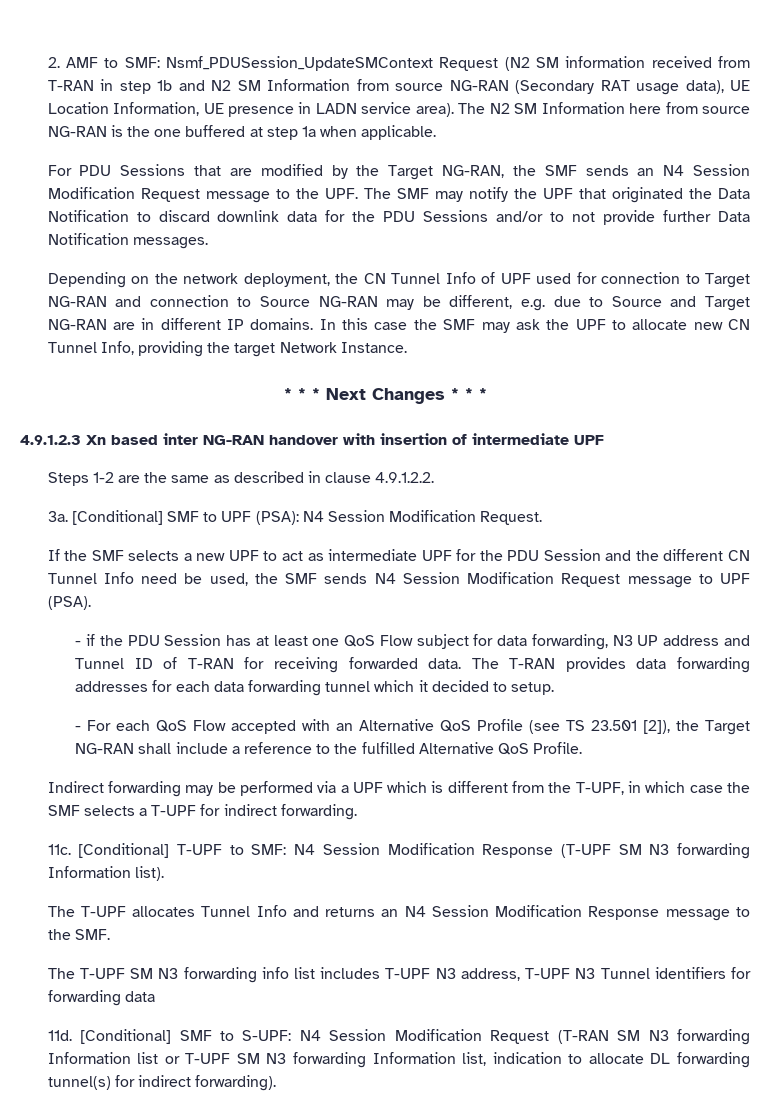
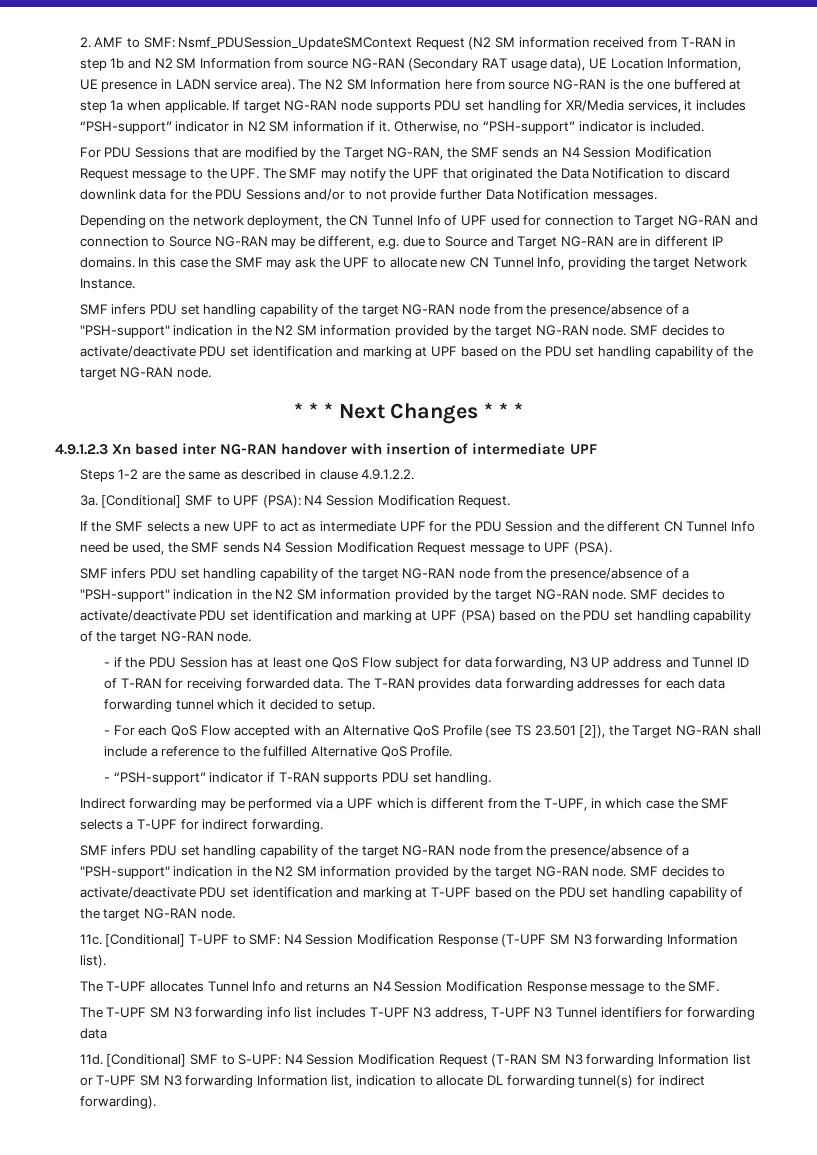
(437, 132) none -> [232,100,746,113] [79,121,704,134] If target NG-RAN node supports PDU set handling for XR/Media services, it includes “PSH-support” indicator in N2 SM information if it. Otherwise, no “PSH-support” indicator is included.
(407, 347) none -> [79,304,690,317] [79,325,726,338] [79,346,753,359] [79,367,211,380] // SMF infers PDU set handling capability of the target NG-RAN node from the presence/absence of a "PSH-support" indication in the N2 SM information provided by the target NG-RAN node. SMF decides to activate/deactivate PDU set identification and marking at UPF based on the PDU set handling capability of the target NG-RAN node.
(91, 603) none -> [79,568,690,581] [79,589,726,602] [79,610,752,623] [79,631,252,644] // SMF infers PDU set handling capability of the target NG-RAN node from the presence/absence of a "PSH-support" indication in the N2 SM information provided by the target NG-RAN node. SMF decides to activate/deactivate PDU set identification and marking at UPF (PSA) based on the PDU set handling capability of the target NG-RAN node.
(583, 748) none -> [104,772,492,785] // - “PSH-support” indicator if T-RAN supports PDU set handling.
(357, 812) none -> [79,845,690,858] [79,866,726,879] [79,887,744,900] [79,908,235,921] // SMF infers PDU set handling capability of the target NG-RAN node from the presence/absence of a "PSH-support" indication in the N2 SM information provided by the target NG-RAN node. SMF decides to activate/deactivate PDU set identification and marking at T-UPF based on the PDU set handling capability of the target NG-RAN node.

